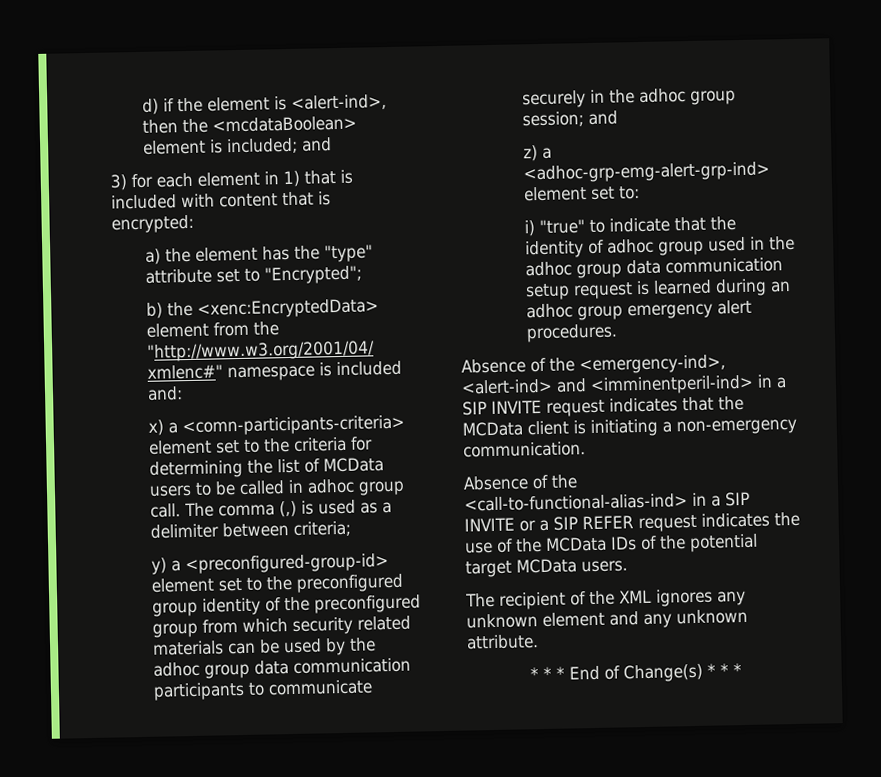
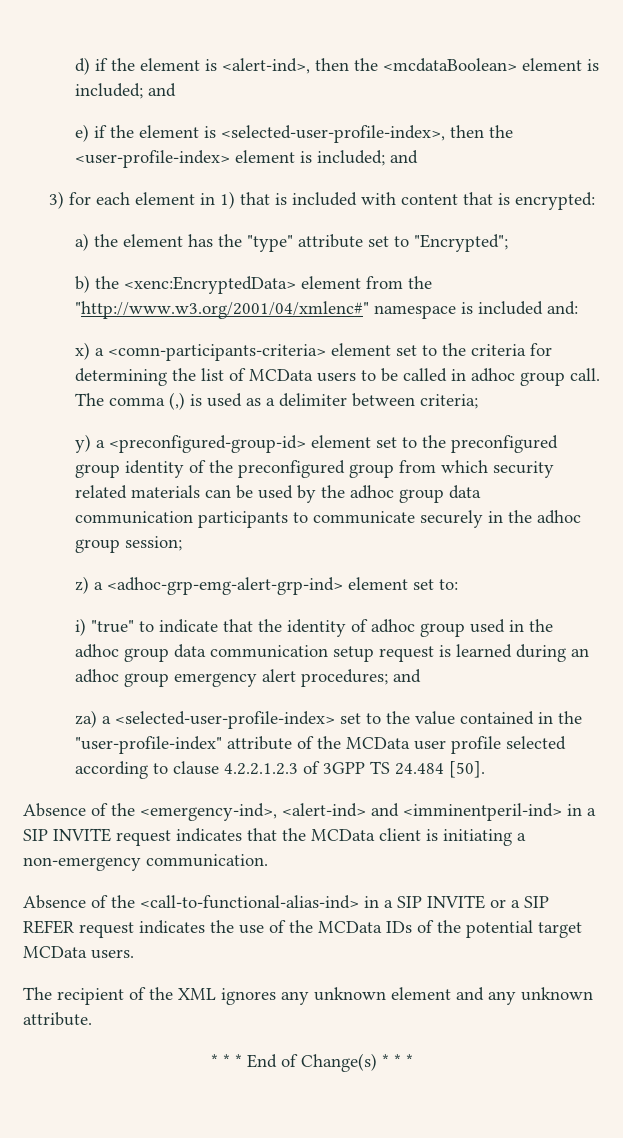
(332, 144) none -> [74,124,513,143] [74,150,418,168] // e) if the element is <selected-user-profile-index>, then the <user-profile-index> element is included; and
[587,110,618,126] and -> (182, 543) none
[525,323,618,343] procedures. -> [300,669,421,687] [74,710,582,729] [74,736,566,754] [74,761,485,779] procedures; and // za) a <selected-user-profile-index> set to the value contained in the "user-profile-index" attribute of the MCData user profile selected according to clause 4.2.2.1.2.3 of 3GPP TS 24.484 [50].

